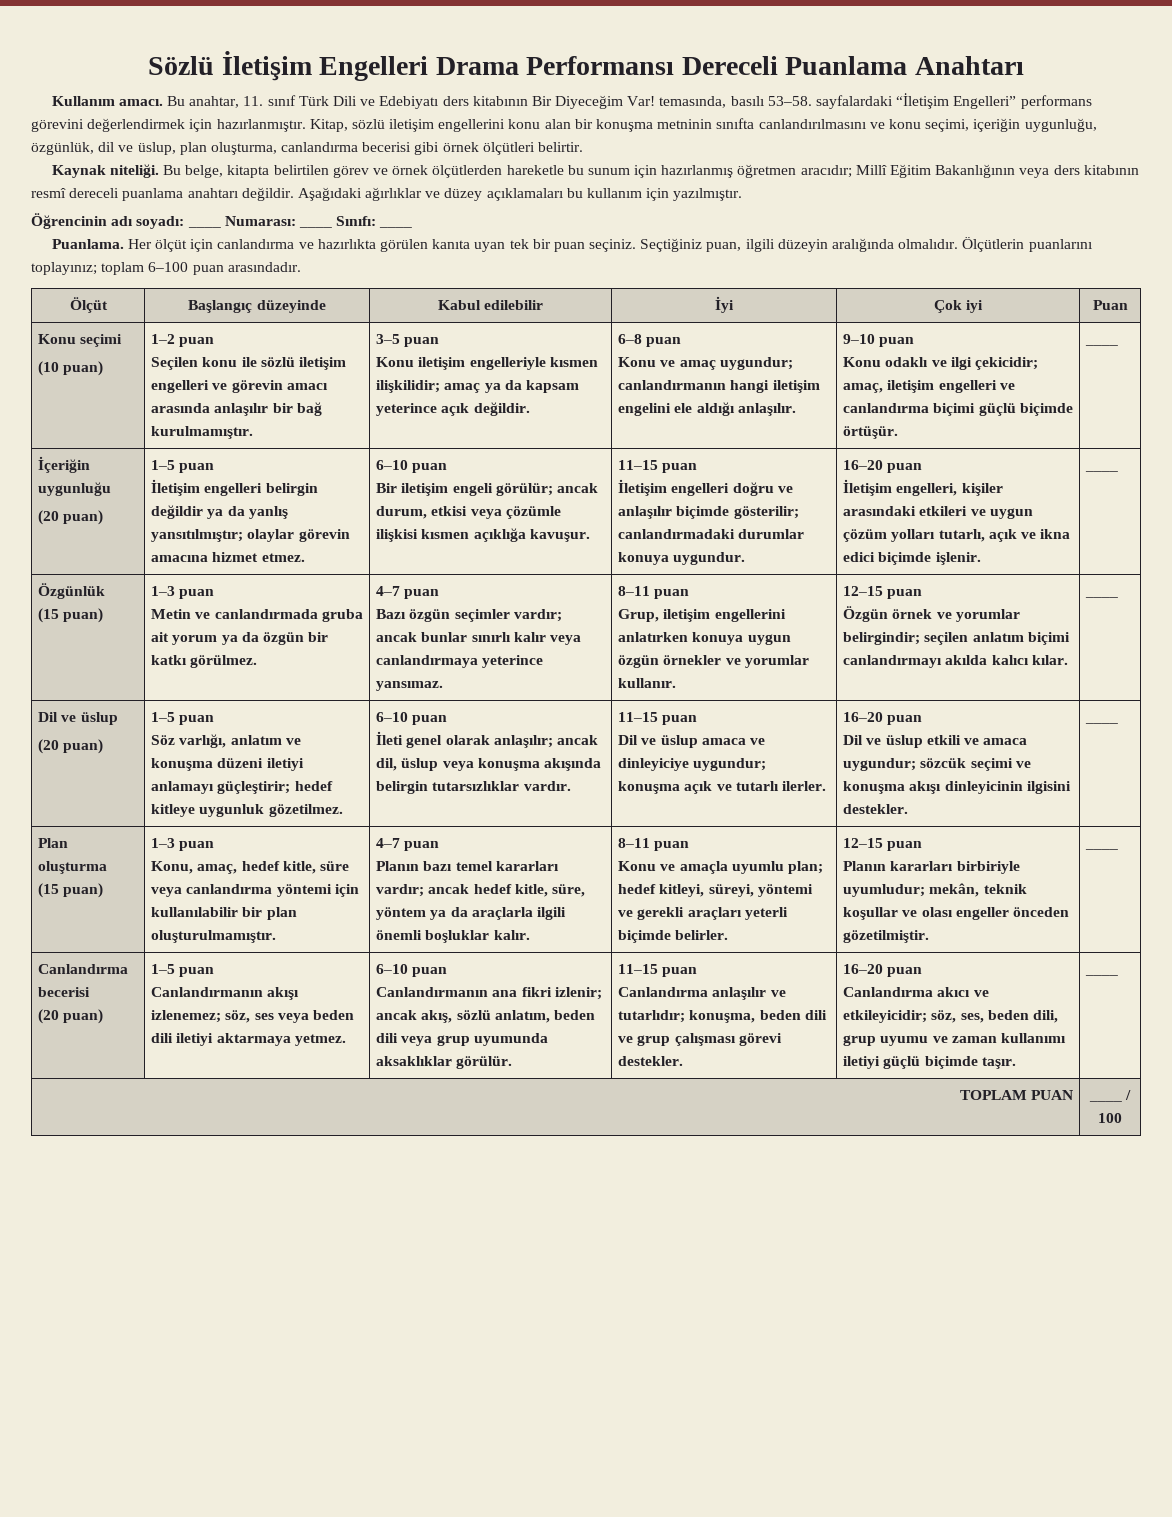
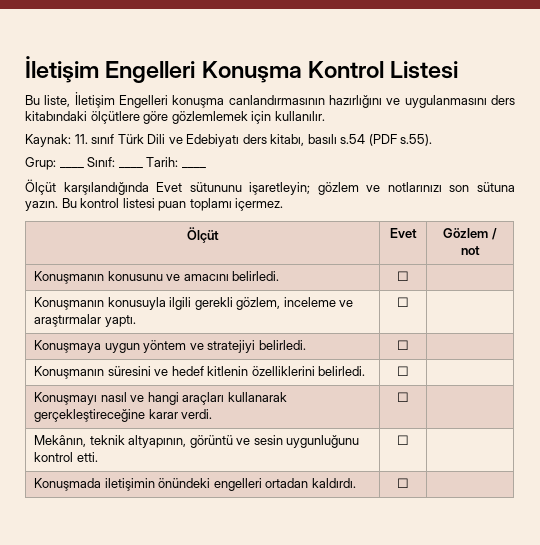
[148,51,1024,81] [51,96,240,108] Sözlü İletişim Engelleri Drama Performansı Dereceli Puanlama Anahtarı // Kullanım amacı. Bu anahtar, -> [25,56,459,83] [25,92,515,108] [25,111,325,124] [25,134,71,147] İletişim Engelleri Konuşma Kontrol Listesi // Bu liste, İletişim Engelleri konuşma canlandırmasının hazırlığını ve uygulanmasını ders kitabındaki ölçütlere göre gözlemlemek için kullanılır. // Kaynak:
[472,93,1092,109] [31,118,1097,132] [31,142,584,155] [51,164,1139,178] [31,187,743,201] [31,213,221,229] [224,216,296,226] [298,226,332,228] [336,216,377,226] [379,226,413,228] [51,237,1093,252] [31,262,301,275] [69,297,108,313] [188,300,326,313] [437,300,544,310] [715,296,734,313] [933,300,984,313] [1092,300,1128,310] [38,334,123,347] [38,361,104,376] [151,334,215,347] [151,357,346,370] [151,380,328,393] [151,402,322,416] [151,426,254,439] [376,334,440,347] [376,357,598,370] [376,380,579,393] [376,402,530,416] [618,334,682,347] [618,357,793,370] [618,380,820,393] [618,402,796,416] [843,334,915,347] [843,357,1038,370] [843,380,1015,393] [843,403,1073,416] [843,426,899,439] [1085,344,1119,346] [38,456,91,473] [38,482,112,496] [38,510,104,525] [151,460,215,473] [151,479,318,496] [151,505,288,519] [151,529,350,542] [151,552,305,562] [376,460,448,473] [376,483,598,496] [376,506,561,519] [376,528,590,542] [618,460,698,473] [618,479,793,496] [618,506,799,519] [618,529,805,539] [618,552,746,565] [843,460,923,473] [843,479,1003,496] [843,506,1033,519] [843,529,1071,542] [843,552,981,565] [1085,470,1119,472] [38,583,106,599] [38,608,104,623] [151,586,215,599] [151,609,363,622] [151,632,329,645] [151,655,258,668] [376,586,440,599] [376,609,562,622] [376,632,581,645] [376,655,544,668] [376,681,444,691] [618,586,690,599] [618,609,786,622] [618,632,791,645] [618,655,809,668] [618,678,677,688] [843,586,923,599] [843,606,1020,622] [843,632,1070,645] [843,655,1068,668] [1085,596,1119,598] [38,712,118,725] [38,739,104,754] [151,712,215,725] [151,734,301,748] [151,758,304,771] [151,781,333,794] [151,804,343,817] [376,712,448,725] [376,731,598,748] [376,758,601,771] [376,781,571,794] [618,712,698,725] [618,735,765,748] [618,758,767,771] [618,781,826,794] [843,712,923,725] [843,735,1028,748] [843,758,1031,771] [843,781,1071,794] [843,804,909,814] [1085,722,1119,724] [38,838,69,848] [38,861,108,874] [38,883,104,898] [151,838,215,851] [151,861,349,874] [151,884,359,897] [151,907,297,920] [151,930,277,943] [376,838,440,851] [376,861,559,871] [376,884,585,897] [376,907,566,920] [376,930,530,943] [618,838,690,851] [618,861,823,874] [618,884,813,897] [618,907,788,920] [618,930,729,943] [843,838,923,851] [843,861,1020,874] [843,883,1027,897] [843,907,1069,920] [843,930,930,943] [1085,848,1119,850] [38,964,129,974] [38,987,91,997] [38,1009,104,1024] [151,964,215,977] [151,987,300,1000] [151,1010,354,1023] [151,1033,346,1046] [376,964,448,977] [376,987,602,1000] [376,1010,595,1023] [376,1033,548,1046] [376,1056,513,1069] [618,964,698,977] [618,987,786,1000] [618,1010,827,1023] [618,1033,782,1046] [618,1056,684,1066] [843,964,923,977] [843,987,989,997] [843,1010,1058,1023] [843,1033,1066,1046] [843,1056,1016,1069] [1085,974,1119,976] [959,1090,1073,1100] [1088,1100,1122,1102] [1125,1090,1132,1100] [1098,1113,1122,1123] kitabının Bir Diyeceğim Var! temasında, basılı 53–58. sayfalardaki “İletişim Engelleri” performans görevini değerlendirmek için hazırlanmıştır. Kitap, sözlü iletişim engellerini konu alan bir konuşma metninin sınıfta canlandırılmasını ve konu seçimi, içeriğin uygunluğu, özgünlük, dil ve üslup, plan oluşturma, canlandırma becerisi gibi örnek ölçütleri belirtir. // Kaynak niteliği. Bu belge, kitapta belirtilen görev ve örnek ölçütlerden hareketle bu sunum için hazırlanmış öğretmen aracıdır; Millî Eğitim Bakanlığının veya ders kitabının resmî dereceli puanlama anahtarı değildir. Aşağıdaki ağırlıklar ve düzey açıklamaları bu kullanım için yazılmıştır. // Öğrencinin adı soyadı: ____ Numarası: ____ Sınıfı: ____ // Puanlama. Her ölçüt için canlandırma ve hazırlıkta görülen kanıta uyan tek bir puan seçiniz. Seçtiğiniz puan, ilgili düzeyin aralığında olmalıdır. Ölçütlerin puanlarını toplayınız; toplam 6–100 puan arasındadır. // Ölçüt | Başlangıç düzeyinde | Kabul edilebilir | İyi | Çok iyi | Puan // Konu seçimi // (10 puan) | 1–2 puan // Seçilen konu ile sözlü iletişim engelleri ve görevin amacı arasında anlaşılır bir bağ kurulmamıştır. | 3–5 puan // Konu iletişim engelleriyle kısmen ilişkilidir; amaç ya da kapsam yeterince açık değildir. | 6–8 puan // Konu ve amaç uygundur; canlandırmanın hangi iletişim engelini ele aldığı anlaşılır. | 9–10 puan // Konu odaklı ve ilgi çekicidir; amaç, iletişim engelleri ve canlandırma biçimi güçlü biçimde örtüşür. | ____ // İçeriğin uygunluğu // (20 puan) | 1–5 puan // İletişim engelleri belirgin değildir ya da yanlış yansıtılmıştır; olaylar görevin amacına hizmet etmez. | 6–10 puan // Bir iletişim engeli görülür; ancak durum, etkisi veya çözümle ilişkisi kısmen açıklığa kavuşur. | 11–15 puan // İletişim engelleri doğru ve anlaşılır biçimde gösterilir; canlandırmadaki durumlar konuya uygundur. | 16–20 puan // İletişim engelleri, kişiler arasındaki etkileri ve uygun çözüm yolları tutarlı, açık ve ikna edici biçimde işlenir. | ____ // Özgünlük // (15 puan) | 1–3 puan // Metin ve canlandırmada gruba ait yorum ya da özgün bir katkı görülmez. | 4–7 puan // Bazı özgün seçimler vardır; ancak bunlar sınırlı kalır veya canlandırmaya yeterince yansımaz. | 8–11 puan // Grup, iletişim engellerini anlatırken konuya uygun özgün örnekler ve yorumlar kullanır. | 12–15 puan // Özgün örnek ve yorumlar belirgindir; seçilen anlatım biçimi canlandırmayı akılda kalıcı kılar. | ____ // Dil ve üslup // (20 puan) | 1–5 puan // Söz varlığı, anlatım ve konuşma düzeni iletiyi anlamayı güçleştirir; hedef kitleye uygunluk gözetilmez. | 6–10 puan // İleti genel olarak anlaşılır; ancak dil, üslup veya konuşma akışında belirgin tutarsızlıklar vardır. | 11–15 puan // Dil ve üslup amaca ve dinleyiciye uygundur; konuşma açık ve tutarlı ilerler. | 16–20 puan // Dil ve üslup etkili ve amaca uygundur; sözcük seçimi ve konuşma akışı dinleyicinin ilgisini destekler. | ____ // Plan oluşturma // (15 puan) | 1–3 puan // Konu, amaç, hedef kitle, süre veya canlandırma yöntemi için kullanılabilir bir plan oluşturulmamıştır. | 4–7 puan // Planın bazı temel kararları vardır; ancak hedef kitle, süre, yöntem ya da araçlarla ilgili önemli boşluklar kalır. | 8–11 puan // Konu ve amaçla uyumlu plan; hedef kitleyi, süreyi, yöntemi ve gerekli araçları yeterli biçimde belirler. | 12–15 puan // Planın kararları birbiriyle uyumludur; mekân, teknik koşullar ve olası engeller önceden gözetilmiştir. | ____ // Canlandırma becerisi // (20 puan) | 1–5 puan // Canlandırmanın akışı izlenemez; söz, ses veya beden dili iletiyi aktarmaya yetmez. | 6–10 puan // Canlandırmanın ana fikri izlenir; ancak akış, sözlü anlatım, beden dili veya grup uyumunda aksaklıklar görülür. | 11–15 puan // Canlandırma anlaşılır ve tutarlıdır; konuşma, beden dili ve grup çalışması görevi destekler. | 16–20 puan // Canlandırma akıcı ve etkileyicidir; söz, ses, beden dili, grup uyumu ve zaman kullanımı iletiyi güçlü biçimde taşır. | ____ // TOPLAM PUAN | ____ / 100 -> [270,134,433,146] [25,157,84,170] [87,157,116,167] [118,167,143,169] [146,157,179,167] [181,167,206,169] [25,179,515,195] [25,198,284,211] [186,227,219,243] [389,228,417,238] [443,228,497,240] [460,246,480,255] [34,271,280,284] [397,271,409,281] [34,297,354,310] [34,314,136,327] [397,297,409,307] [34,340,306,353] [397,340,409,350] [34,366,366,379] [397,366,409,376] [34,392,287,405] [34,409,213,422] [397,392,409,402] [34,435,360,448] [34,452,98,462] [397,435,409,445] [34,478,356,491] [397,478,409,488] kitabı, basılı s.54 (PDF s.55). // Grup: ____ Sınıf: ____ Tarih: ____ // Ölçüt karşılandığında Evet sütununu işaretleyin; gözlem ve notlarınızı son sütuna yazın. Bu kontrol listesi puan toplamı içermez. // Ölçüt | Evet | Gözlem / not // Konuşmanın konusunu ve amacını belirledi. | ☐ | // Konuşmanın konusuyla ilgili gerekli gözlem, inceleme ve araştırmalar yaptı. | ☐ | // Konuşmaya uygun yöntem ve stratejiyi belirledi. | ☐ | // Konuşmanın süresini ve hedef kitlenin özelliklerini belirledi. | ☐ | // Konuşmayı nasıl ve hangi araçları kullanarak gerçekleştireceğine karar verdi. | ☐ | // Mekânın, teknik altyapının, görüntü ve sesin uygunluğunu kontrol etti. | ☐ | // Konuşmada iletişimin önündeki engelleri ortadan kaldırdı. | ☐ |

